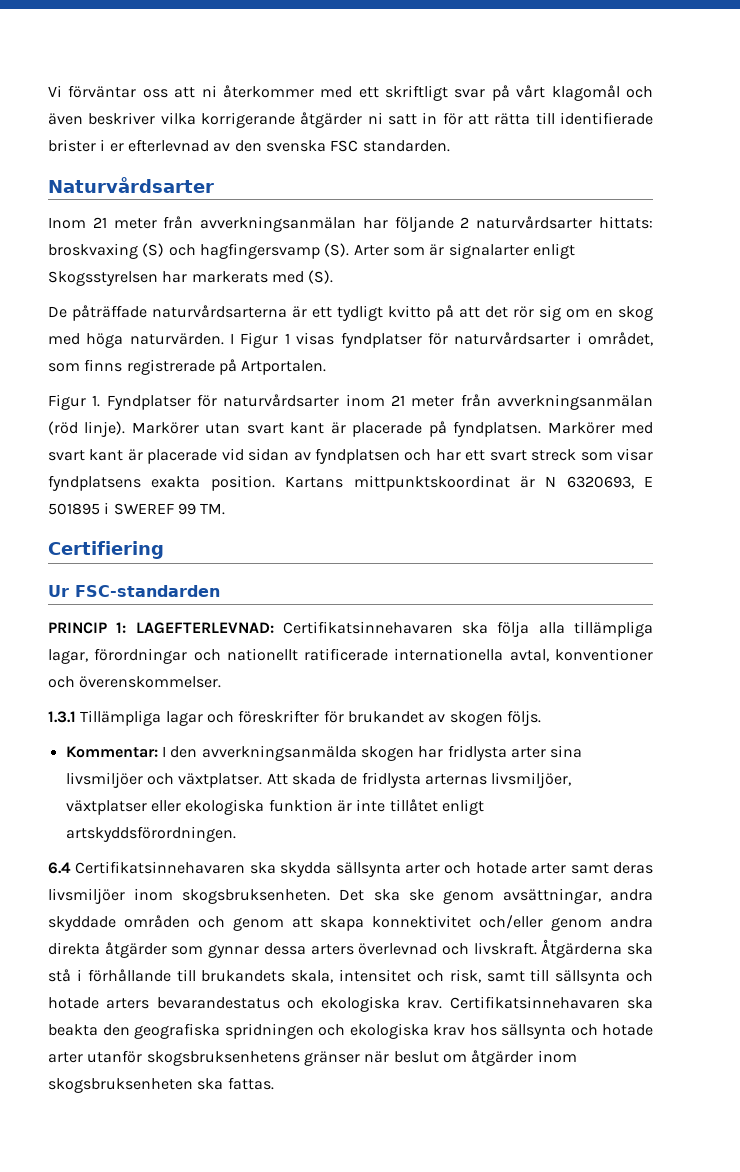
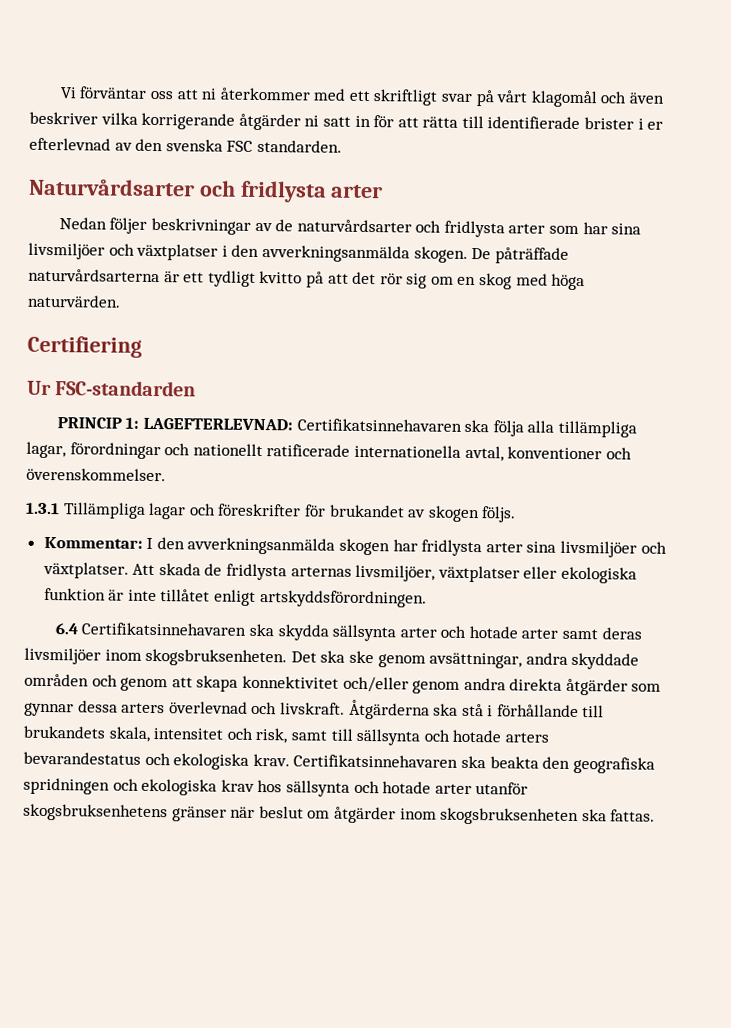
[48,216,653,232] [48,243,575,259] [48,270,334,286] // Inom 21 meter från avverkningsanmälan har följande 2 naturvårdsarter hittats: broskvaxing (S) och hagfingersvamp (S). Arter som är signalarter enligt Skogsstyrelsen har markerats med (S). // -> [198,180,384,203] [58,217,642,238] [28,242,468,263] och fridlysta arter // Nedan följer beskrivningar av de naturvårdsarter och fridlysta arter som har sina livsmiljöer och växtplatser i den avverkningsanmälda skogen.
[230,332,654,348] [48,359,327,375] [48,394,653,410] [48,421,653,437] [48,448,654,464] [48,475,653,491] [48,502,226,515] I Figur 1 visas fyndplatser för naturvårdsarter i området, som finns registrerade på Artportalen. // Figur 1. Fyndplatser för naturvårdsarter inom 21 meter från avverkningsanmälan (röd linje). Markörer utan svart kant är placerade på fyndplatsen. Markörer med svart kant är placerade vid sidan av fyndplatsen och har ett svart streck som visar fyndplatsens exakta position. Kartans mittpunktskoordinat är N 6320693, E 501895 i SWEREF 99 TM. -> (121, 301) none

